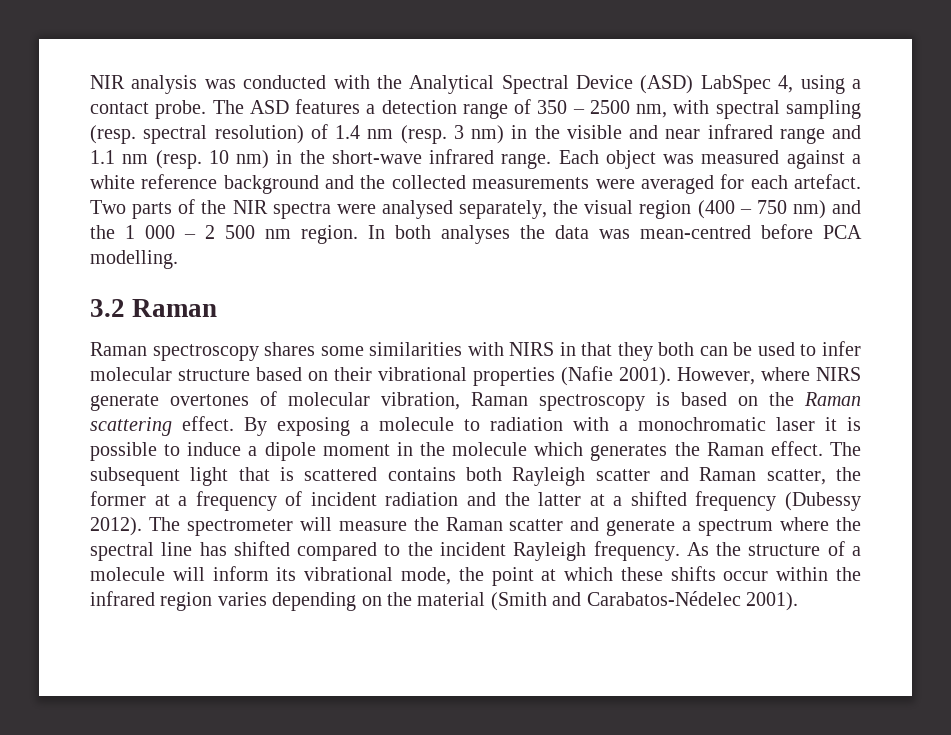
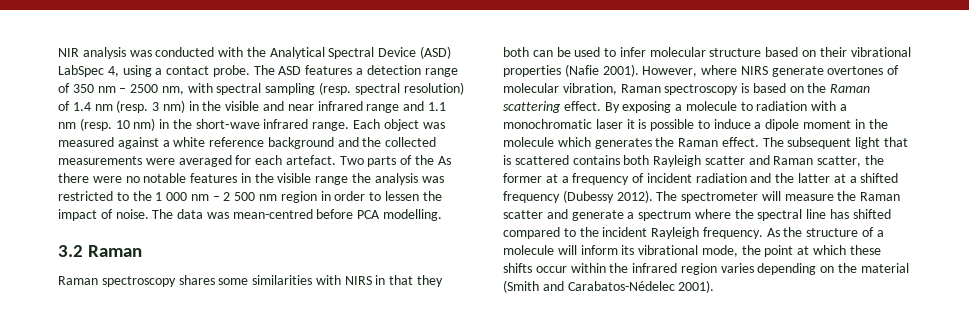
(568, 107) none -> [97,86,116,93] nm
[232,200,861,219] NIR spectra were analysed separately, the visual region (400 – 750 nm) and -> [437,156,451,165] [58,173,444,185] [58,191,129,201] As there were no notable features in the visible range the analysis was restricted to
(175, 232) none -> [190,194,209,201] nm
[301,225,545,244] region. In both analyses the -> [280,191,442,203] [58,209,174,221] region in order to lessen the impact of noise. The

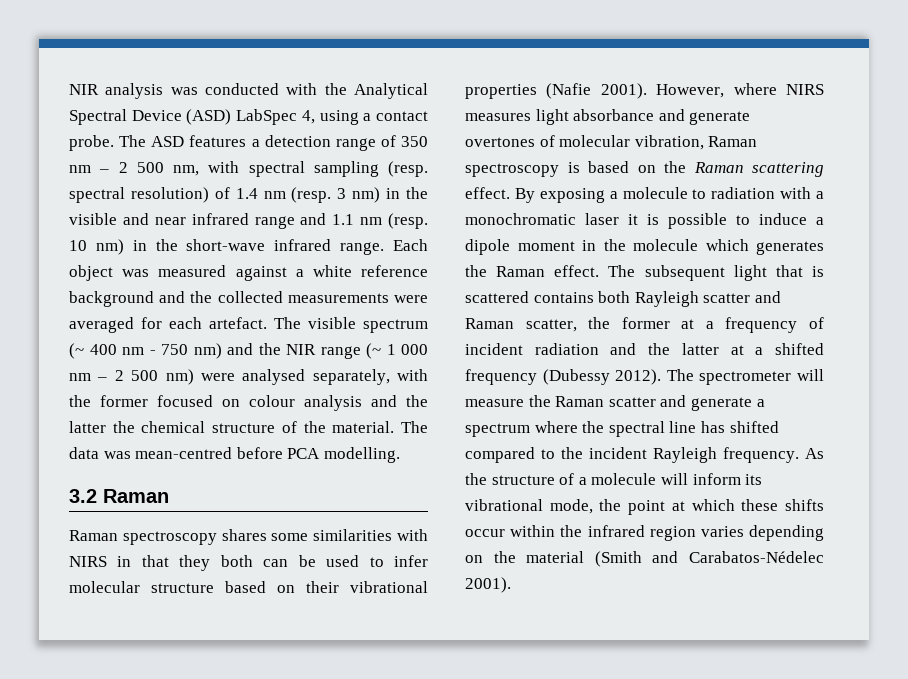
[130,84,159,93] 2500 -> [118,162,164,173] 2 500
[339,155,451,167] [58,173,444,185] [58,191,152,201] Two parts of the As there were no notable features in the visible range the analysis was restricted to the -> [274,317,428,333] [69,343,381,359] The visible spectrum (~ 400 nm - 750 nm) and the NIR range (~
[259,191,442,203] [58,209,149,221] nm region in order to lessen the impact of noise. -> [165,369,428,385] [69,395,428,411] [69,421,395,433] nm) were analysed separately, with the former focused on colour analysis and the latter the chemical structure of the material.
(768, 70) none -> [465,109,685,125] measures light absorbance and

